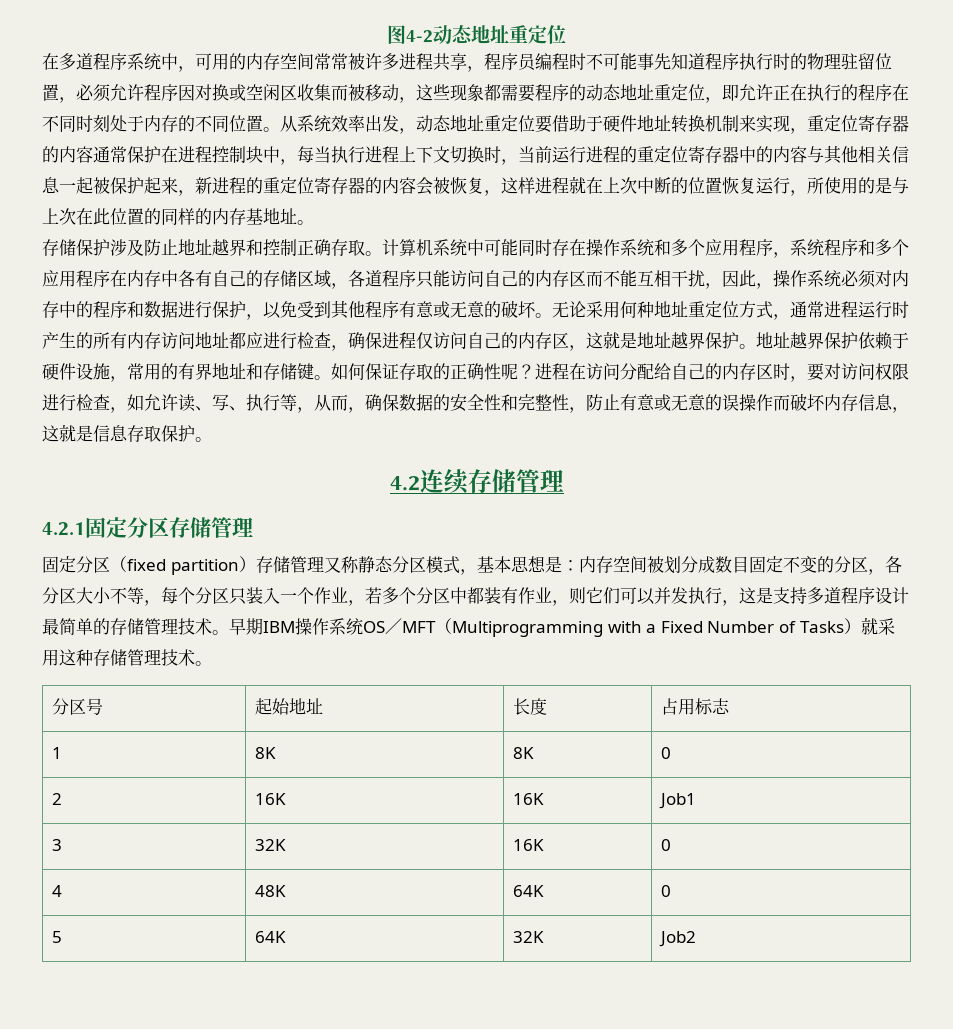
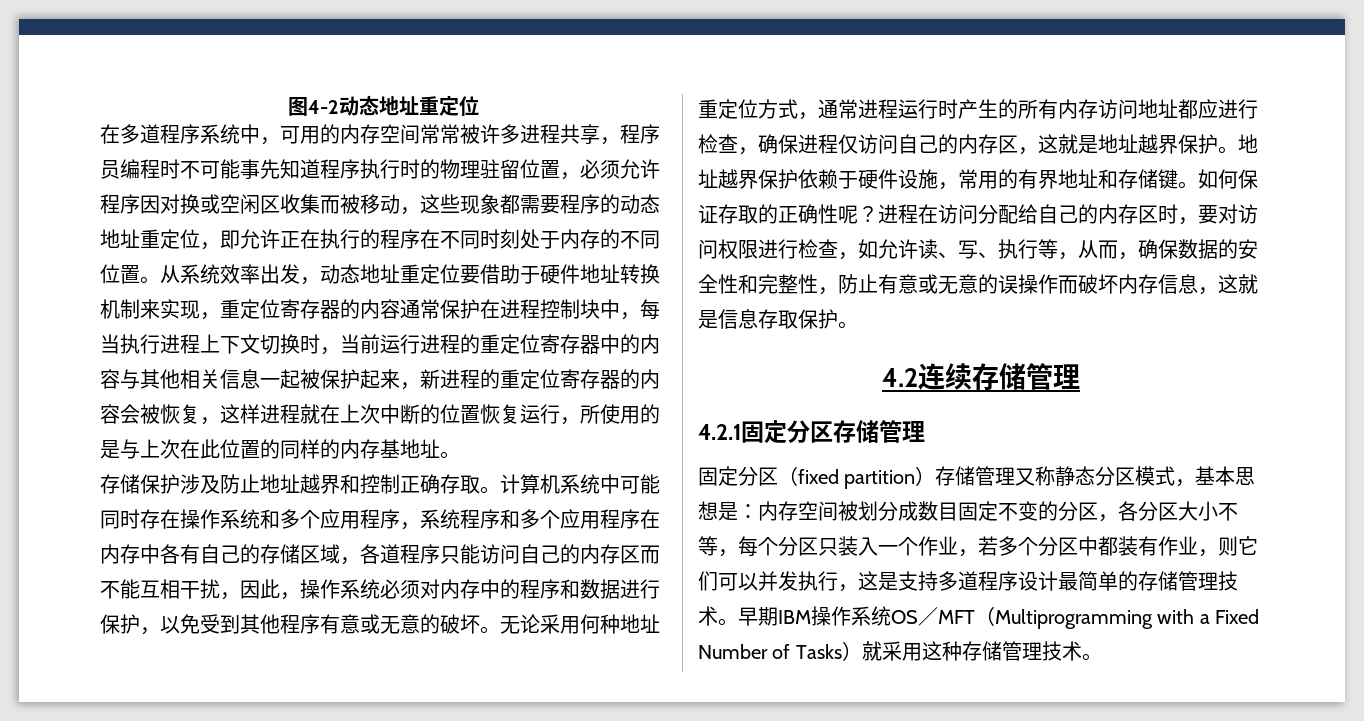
[52,698,104,715] [255,698,324,715] [513,698,548,715] [661,698,731,715] [52,747,63,759] [255,747,277,759] [513,747,535,759] [661,747,672,759] [52,793,63,805] [255,793,287,805] [513,793,545,805] [659,793,697,809] [52,839,63,851] [255,839,287,851] [513,839,545,851] [661,839,672,851] [52,885,63,897] [255,885,287,897] [513,885,545,897] [661,885,672,897] [52,931,63,943] [255,931,287,943] [513,931,545,943] [659,931,697,947] // 分区号 | 起始地址 | 长度 | 占用标志 // 1 | 8K | 8K | 0 // 2 | 16K | 16K | Job1 // 3 | 32K | 16K | 0 // 4 | 48K | 64K | 0 // 5 | 64K | 32K | Job2 -> (1102, 657) none

